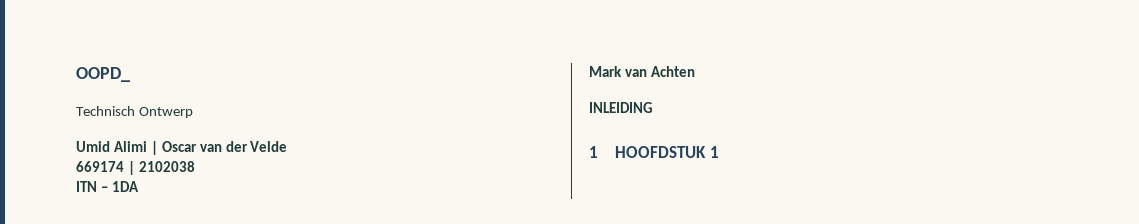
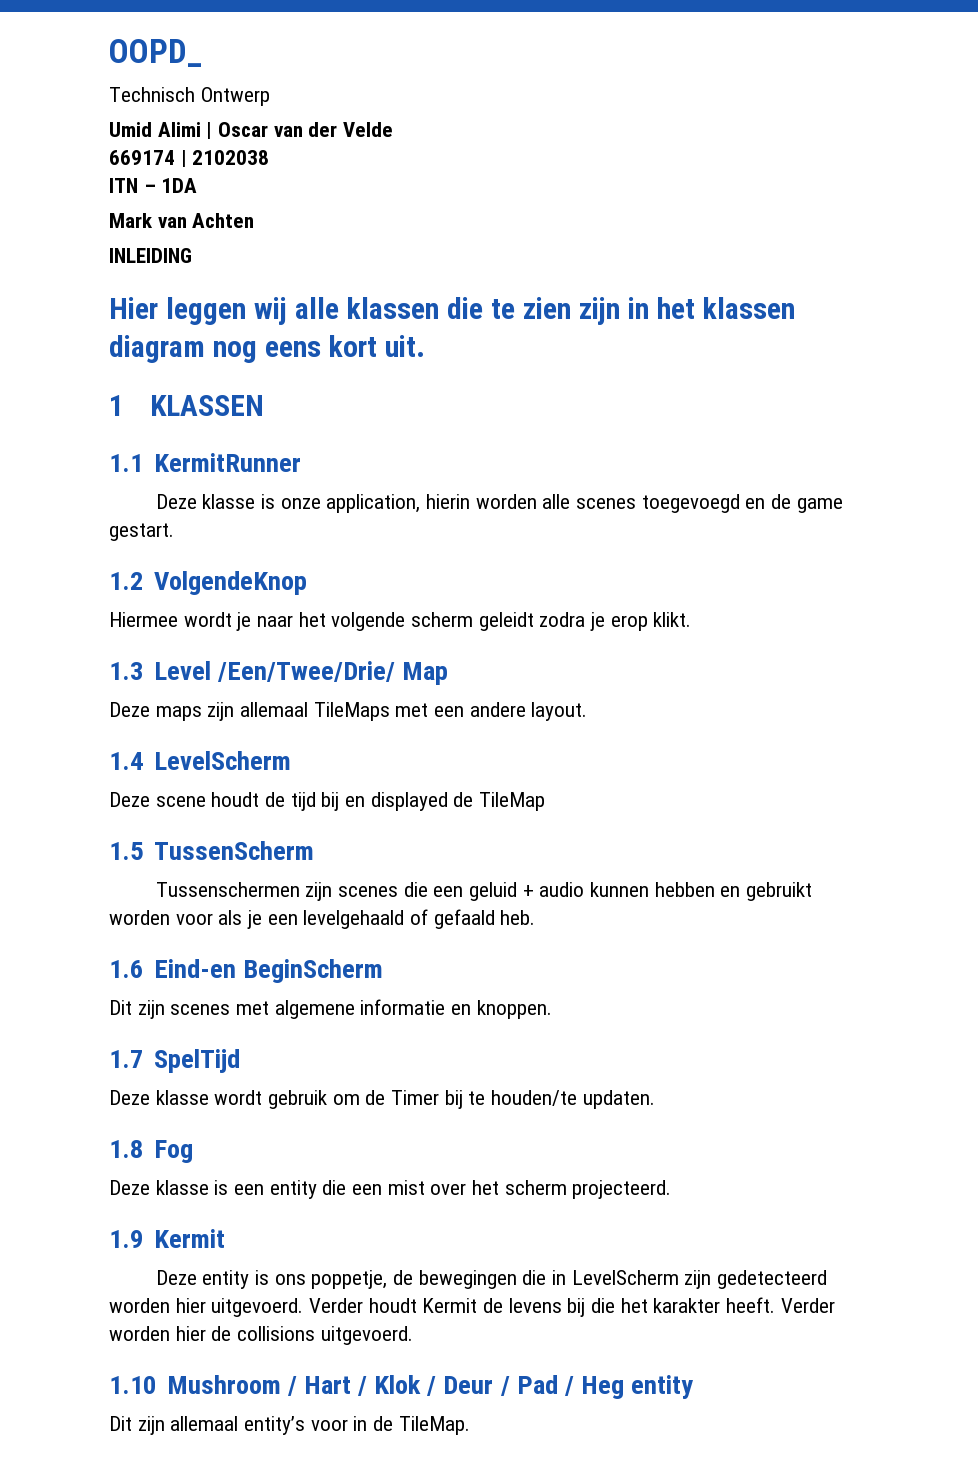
[589,146,719,158] 1 HOOFDSTUK 1 -> [109,297,795,325] [109,335,425,363] [109,395,265,416] [109,453,301,472] [155,494,843,513] [109,523,174,541] [109,571,307,595] [109,612,692,631] [109,661,448,685] [109,702,588,721] [109,751,291,770] [109,792,546,811] [109,841,314,860] [155,882,813,901] [109,909,536,929] [109,959,383,983] [109,999,552,1019] [109,1049,240,1073] [109,1090,655,1109] [109,1140,193,1163] [109,1180,672,1199] [109,1229,225,1248] [155,1270,828,1289] [109,1297,835,1317] [109,1326,413,1345] [109,1375,694,1399] [109,1416,470,1435] Hier leggen wij alle klassen die te zien zijn in het klassen diagram nog eens kort uit. // 1 KLASSEN // 1.1 KermitRunner // Deze klasse is onze application, hierin worden alle scenes toegevoegd en de game gestart. // 1.2 VolgendeKnop // Hiermee wordt je naar het volgende scherm geleidt zodra je erop klikt. // 1.3 Level /Een/Twee/Drie/ Map // Deze maps zijn allemaal TileMaps met een andere layout. // 1.4 LevelScherm // Deze scene houdt de tijd bij en displayed de TileMap // 1.5 TussenScherm // Tussenschermen zijn scenes die een geluid + audio kunnen hebben en gebruikt worden voor als je een levelgehaald of gefaald heb. // 1.6 Eind-en BeginScherm // Dit zijn scenes met algemene informatie en knoppen. // 1.7 SpelTijd // Deze klasse wordt gebruik om de Timer bij te houden/te updaten. // 1.8 Fog // Deze klasse is een entity die een mist over het scherm projecteerd. // 1.9 Kermit // Deze entity is ons poppetje, de bewegingen die in LevelScherm zijn gedetecteerd worden hier uitgevoerd. Verder houdt Kermit de levens bij die het karakter heeft. Verder worden hier de collisions uitgevoerd. // 1.10 Mushroom / Hart / Klok / Deur / Pad / Heg entity // Dit zijn allemaal entity’s voor in de TileMap.

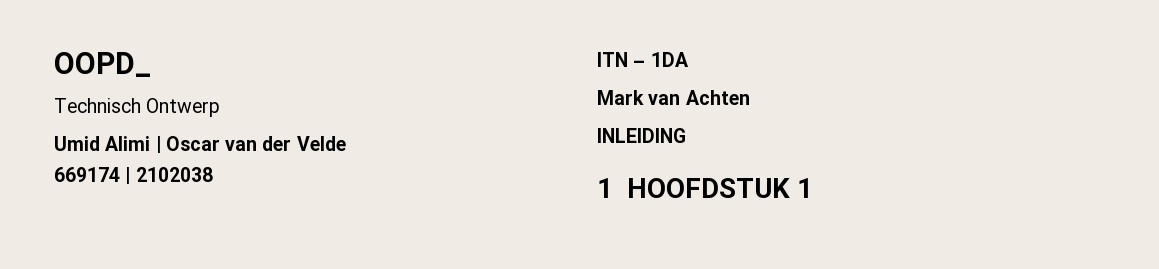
[109,297,795,325] [109,335,425,363] [109,395,265,416] [109,453,301,472] [155,494,843,513] [109,523,174,541] [109,571,307,595] [109,612,692,631] [109,661,448,685] [109,702,588,721] [109,751,291,770] [109,792,546,811] [109,841,314,860] [155,882,813,901] [109,909,536,929] [109,959,383,983] [109,999,552,1019] [109,1049,240,1073] [109,1090,655,1109] [109,1140,193,1163] [109,1180,672,1199] [109,1229,225,1248] [155,1270,828,1289] [109,1297,835,1317] [109,1326,413,1345] [109,1375,694,1399] [109,1416,470,1435] Hier leggen wij alle klassen die te zien zijn in het klassen diagram nog eens kort uit. // 1 KLASSEN // 1.1 KermitRunner // Deze klasse is onze application, hierin worden alle scenes toegevoegd en de game gestart. // 1.2 VolgendeKnop // Hiermee wordt je naar het volgende scherm geleidt zodra je erop klikt. // 1.3 Level /Een/Twee/Drie/ Map // Deze maps zijn allemaal TileMaps met een andere layout. // 1.4 LevelScherm // Deze scene houdt de tijd bij en displayed de TileMap // 1.5 TussenScherm // Tussenschermen zijn scenes die een geluid + audio kunnen hebben en gebruikt worden voor als je een levelgehaald of gefaald heb. // 1.6 Eind-en BeginScherm // Dit zijn scenes met algemene informatie en knoppen. // 1.7 SpelTijd // Deze klasse wordt gebruik om de Timer bij te houden/te updaten. // 1.8 Fog // Deze klasse is een entity die een mist over het scherm projecteerd. // 1.9 Kermit // Deze entity is ons poppetje, de bewegingen die in LevelScherm zijn gedetecteerd worden hier uitgevoerd. Verder houdt Kermit de levens bij die het karakter heeft. Verder worden hier de collisions uitgevoerd. // 1.10 Mushroom / Hart / Klok / Deur / Pad / Heg entity // Dit zijn allemaal entity’s voor in de TileMap. -> [597,178,814,198] 1 HOOFDSTUK 1

